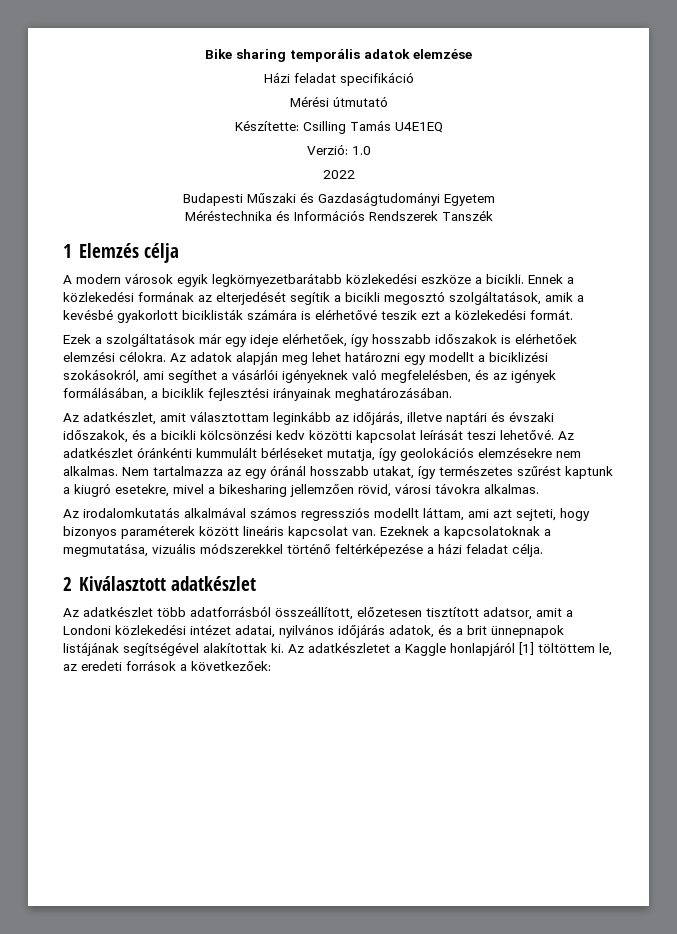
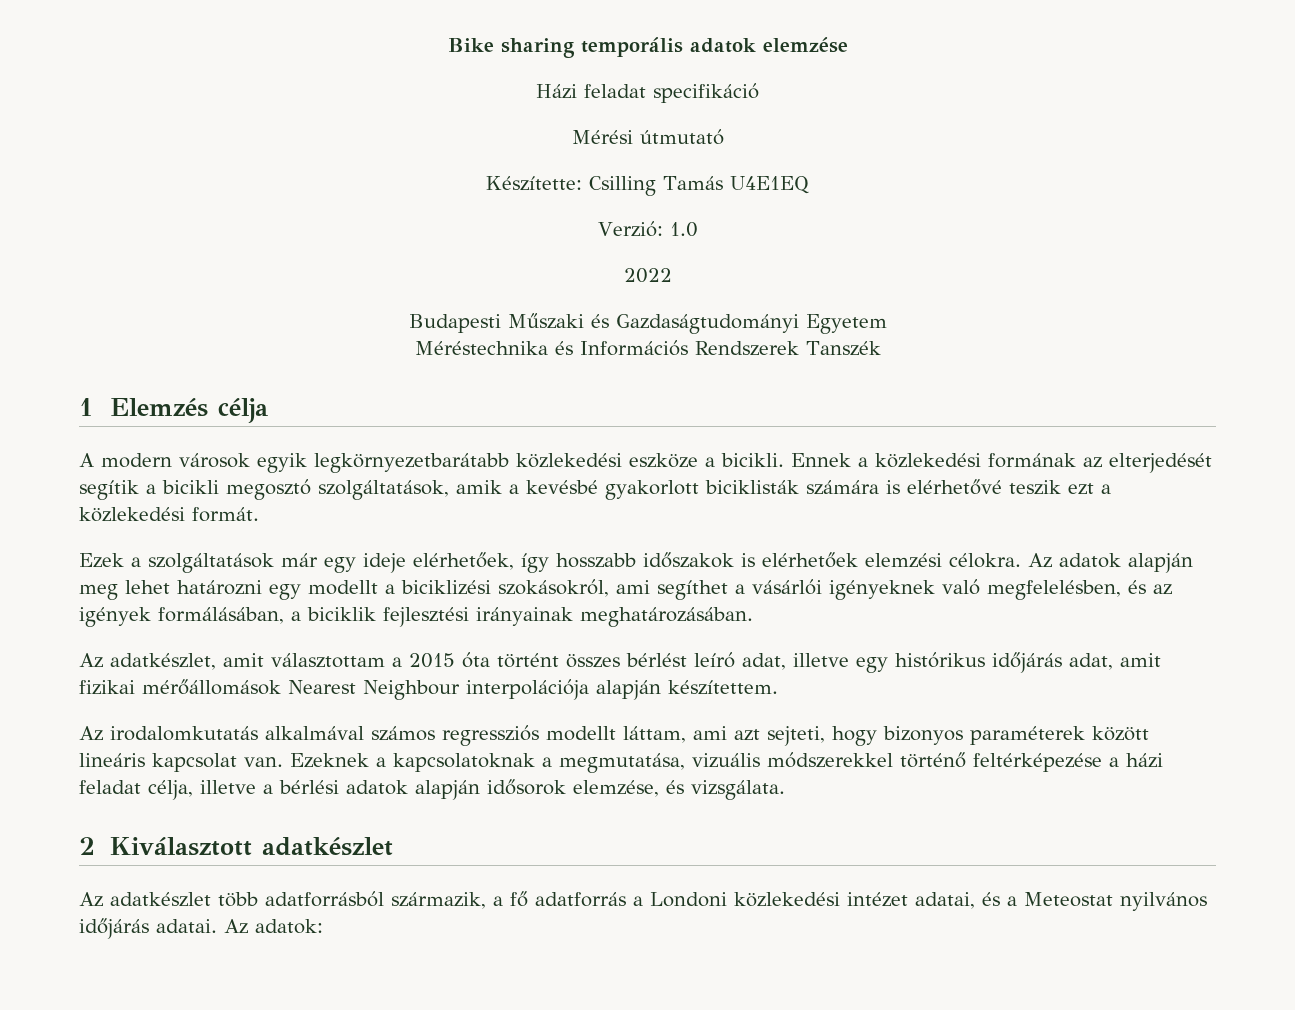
[273,411,554,425] [63,429,574,443] [63,447,581,461] [63,465,613,479] [63,483,539,497] leginkább az időjárás, illetve naptári és évszaki időszakok, és a bicikli kölcsönzési kedv közötti kapcsolat leírását teszi lehetővé. Az adatkészlet óránkénti kummulált bérléseket mutatja, így geolokációs elemzésekre nem alkalmas. Nem tartalmazza az egy óránál hosszabb utakat, így természetes szűrést kaptunk a kiugró esetekre, mivel a bikesharing jellemzően rövid, városi távokra alkalmas. -> [392,652,1161,673] [79,679,778,700] a 2015 óta történt összes bérlést leíró adat, illetve egy histórikus időjárás adat, amit fizikai mérőállomások Nearest Neighbour interpolációja alapján készítettem.
[512,543,543,557] célja. -> [148,779,785,800] célja, illetve a bérlési adatok alapján idősorok elemzése, és vizsgálata.
[275,606,562,620] összeállított, előzetesen tisztított adatsor, amit -> [391,891,626,909] származik, a fő adatforrás
[279,624,564,638] [63,642,612,656] [63,660,271,671] nyilvános időjárás adatok, és a brit ünnepnapok listájának segítségével alakítottak ki. Az adatkészletet a Kaggle honlapjáról [1] töltöttem le, az eredeti források a következőek: -> [982,892,1207,911] [79,918,323,939] és a Meteostat nyilvános időjárás adatai. Az adatok:

